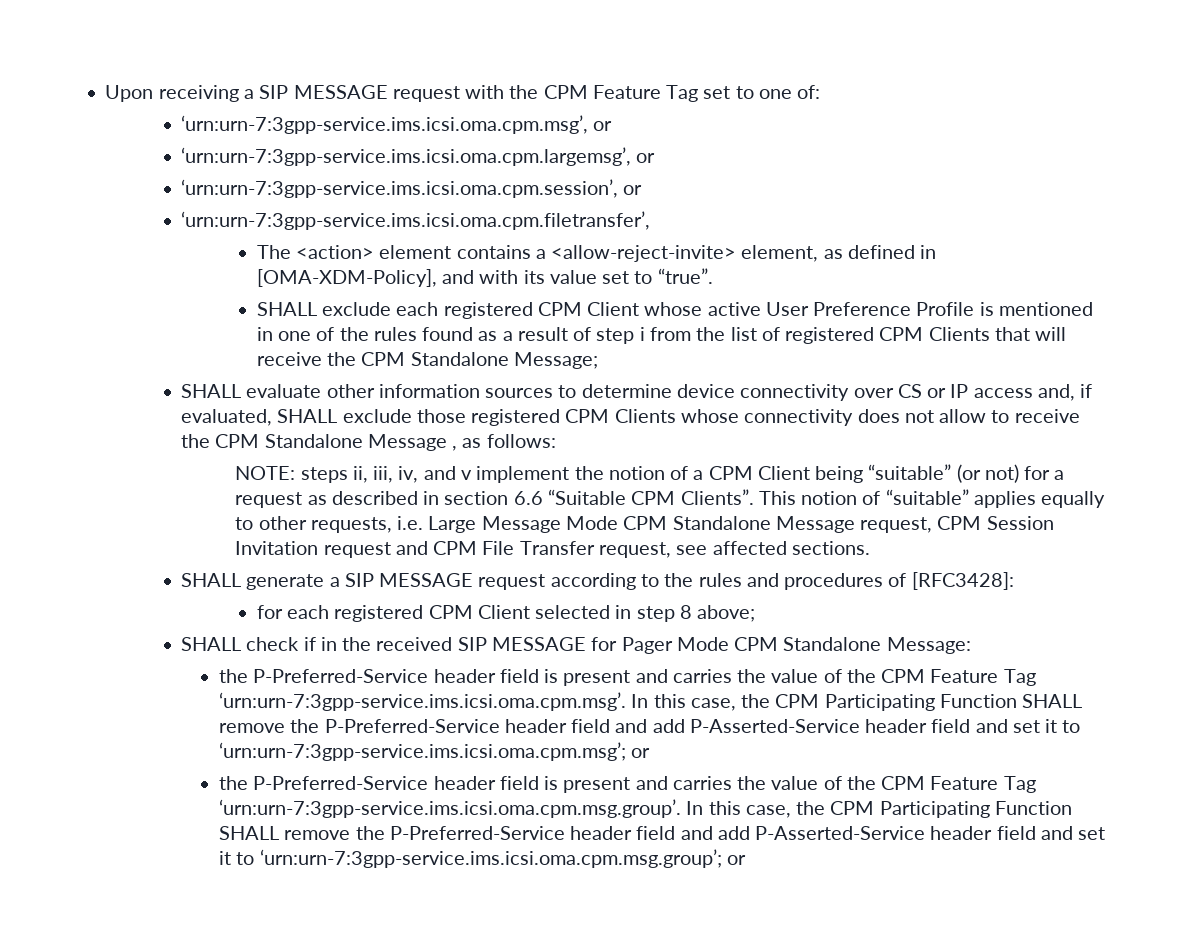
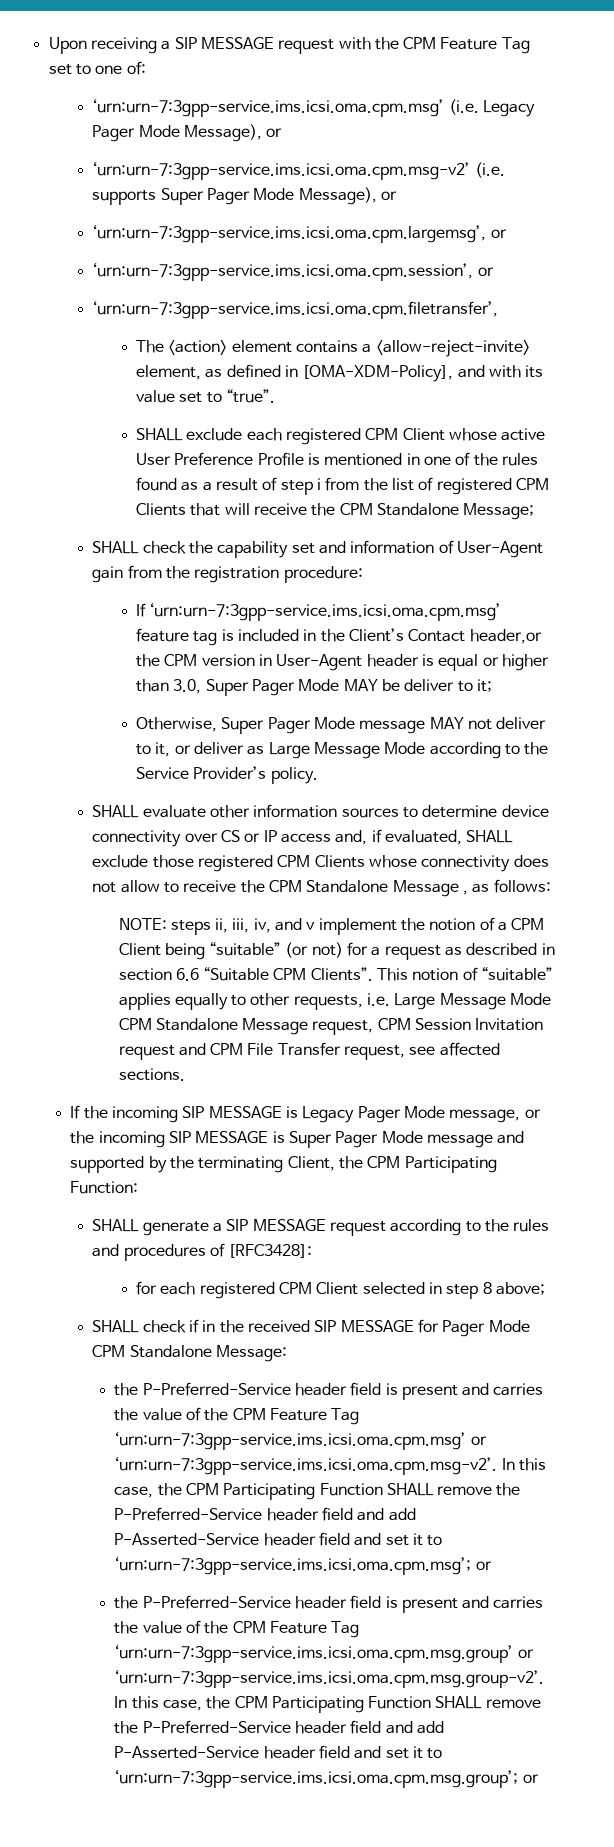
[181,115,589,134] ‘urn:urn-7:3gpp-service.ims.icsi.oma.cpm.msg’, -> [92,98,535,117] [92,124,283,142] [92,161,505,180] [92,187,377,205] ‘urn:urn-7:3gpp-service.ims.icsi.oma.cpm.msg’ (i.e. Legacy Pager Mode Message), or // ‘urn:urn-7:3gpp-service.ims.icsi.oma.cpm.msg-v2’ (i.e. supports Super Pager Mode Message),
(598, 360) none -> [92,540,543,558] [92,565,363,583] [136,602,502,621] [136,628,542,646] [136,654,549,671] [136,679,492,696] [136,717,547,734] [136,742,549,759] [136,766,318,784] // SHALL check the capability set and information of User-Agent gain from the registration procedure: // If ‘urn:urn-7:3gpp-service.ims.icsi.oma.cpm.msg’ feature tag is included in the Client’s Contact header,or the CPM version in User-Agent header is equal or higher than 3.0, Super Pager Mode MAY be deliver to it; // Otherwise, Super Pager Mode message MAY not deliver to it, or deliver as Large Message Mode according to the Service Provider’s policy.
(870, 548) none -> [70,1105,541,1123] [70,1131,525,1148] [70,1156,497,1173] [70,1181,139,1194] // If the incoming SIP MESSAGE is Legacy Pager Mode message, or the incoming SIP MESSAGE is Super Pager Mode message and supported by the terminating Client, the CPM Participating Function:
[218,692,626,711] ‘urn:urn-7:3gpp-service.ims.icsi.oma.cpm.msg’. -> [114,1431,487,1450] [114,1456,498,1475] ‘urn:urn-7:3gpp-service.ims.icsi.oma.cpm.msg’ or ‘urn:urn-7:3gpp-service.ims.icsi.oma.cpm.msg-v2’.
[218,799,681,818] ‘urn:urn-7:3gpp-service.ims.icsi.oma.cpm.msg.group’. -> [114,1644,534,1663] [114,1669,545,1688] ‘urn:urn-7:3gpp-service.ims.icsi.oma.cpm.msg.group’ or ‘urn:urn-7:3gpp-service.ims.icsi.oma.cpm.msg.group-v2’.

